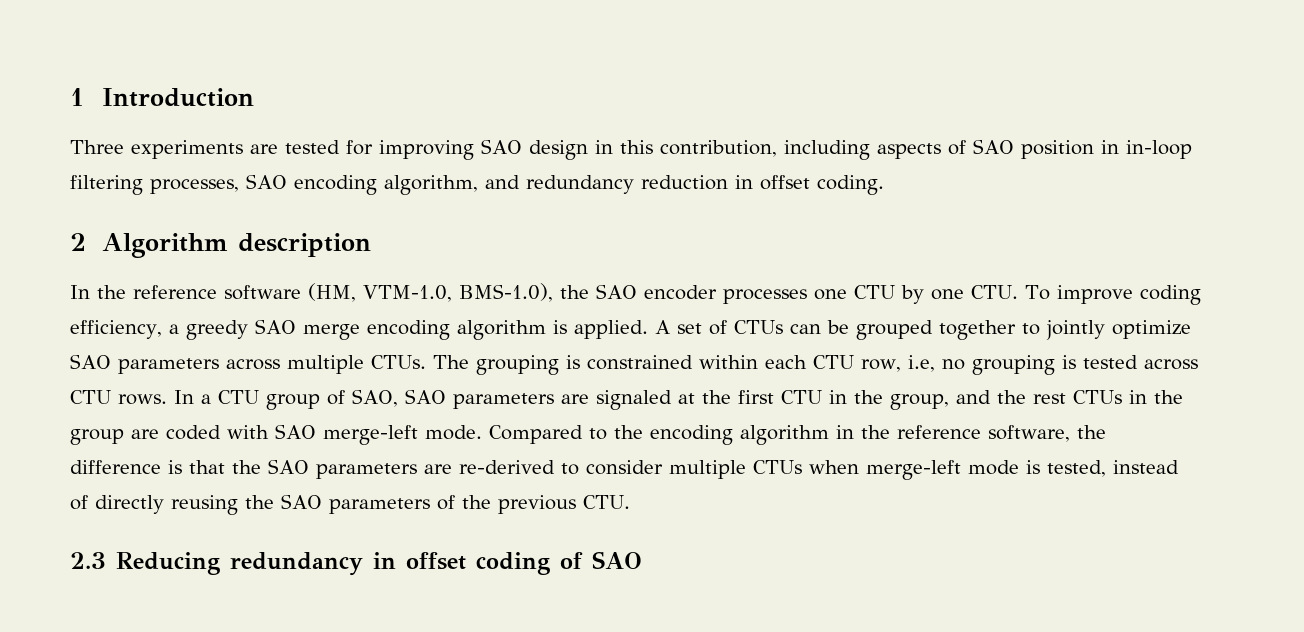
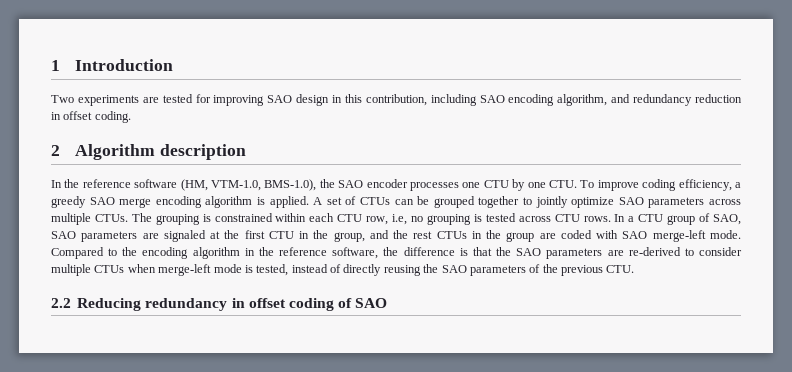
[70,140,124,154] Three -> [51,95,74,103] Two
[877,139,1192,159] [70,175,239,195] aspects of SAO position in in-loop filtering processes, -> (477, 100) none
[70,552,106,569] 2.3 -> [51,298,71,308] 2.2

